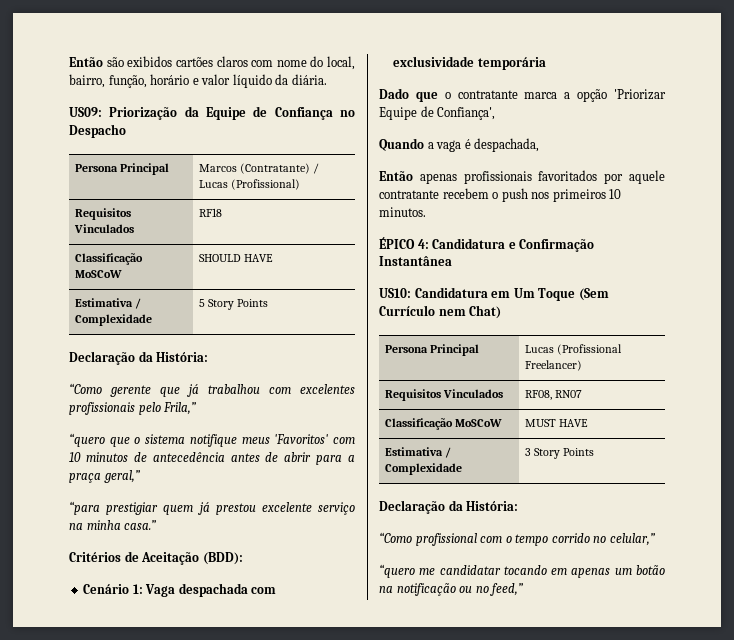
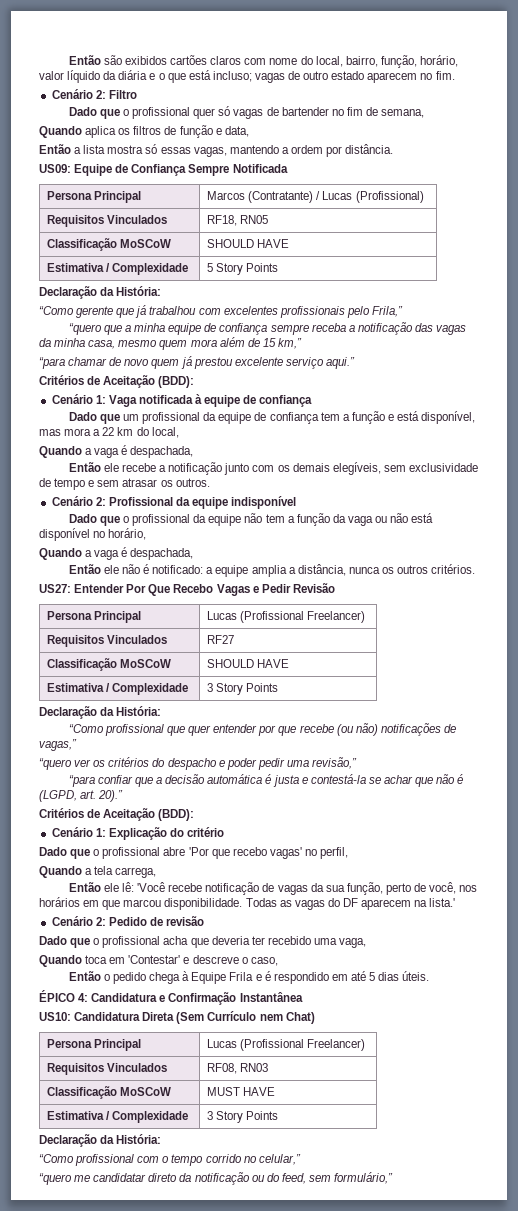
[150,74,199,85] horário e -> [420,55,459,67] horário,
[291,74,327,85] diária. -> [118,70,455,83] [51,89,137,99] [68,106,425,119] [39,125,249,138] [39,144,394,157] diária e o que está incluso; vagas de outro estado aparecem no fim. // Cenário 2: Filtro // Dado que o profissional quer só vagas de bartender no fim de semana, // Quando aplica os filtros de função e data, // Então a lista mostra só essas vagas, mantendo a ordem por distância.
[109,106,199,120] Priorização da -> (71, 168) none
[340,110,356,117] [69,124,126,138] no Despacho -> [188,164,288,176] Sempre Notificada
[198,208,222,217] RF18 -> [207,215,269,226] RF18, RN05
[134,434,356,447] [69,452,355,465] [69,470,140,483] [69,501,159,515] o sistema notifique meus 'Favoritos' com 10 minutos de antecedência antes de abrir para a praça geral,” // “para prestigiar -> [125,322,467,335] [39,337,302,350] [39,357,150,369] a minha equipe de confiança sempre receba a notificação das vagas da minha casa, mesmo quem mora além de 15 km,” // “para chamar de novo
[69,520,157,530] na minha casa.” -> [325,357,355,369] aqui.”
[178,583,277,597] [393,56,546,70] [379,88,666,102] [379,106,496,120] [379,138,540,152] [379,170,665,184] [379,188,622,202] [379,207,426,217] despachada com exclusividade temporária // Dado que o contratante marca a opção 'Priorizar Equipe de Confiança', // Quando a vaga é despachada, // Então apenas profissionais favoritados por aquele contratante recebem o push nos primeiros 10 minutos. -> [138,394,313,407] [68,411,476,424] [39,427,179,438] [39,445,194,458] [68,462,479,475] [39,478,210,490] [51,496,297,509] [68,513,434,526] [39,528,147,541] [39,547,194,560] [68,564,476,577] [39,583,335,596] [47,611,142,623] [207,611,366,623] [47,635,168,647] [207,635,235,644] [47,658,172,671] [207,659,290,668] [47,683,189,695] [207,683,279,695] [39,706,162,719] [68,723,457,736] [39,739,77,751] [39,757,358,770] [68,774,464,787] [39,790,124,802] [39,808,195,821] [51,827,225,840] [39,847,349,859] [39,866,157,878] [68,882,478,895] [39,897,456,910] [51,916,205,926] [39,936,367,948] [39,955,278,967] [68,971,430,984] notificada à equipe de confiança // Dado que um profissional da equipe de confiança tem a função e está disponível, mas mora a 22 km do local, // Quando a vaga é despachada, // Então ele recebe a notificação junto com os demais elegíveis, sem exclusividade de tempo e sem atrasar os outros. // Cenário 2: Profissional da equipe indisponível // Dado que o profissional da equipe não tem a função da vaga ou não está disponível no horário, // Quando a vaga é despachada, // Então ele não é notificado: a equipe amplia a distância, nunca os outros critérios. // US27: Entender Por Que Recebo Vagas e Pedir Revisão // Persona Principal | Lucas (Profissional Freelancer) // Requisitos Vinculados | RF27 // Classificação MoSCoW | SHOULD HAVE // Estimativa / Complexidade | 3 Story Points // Declaração da História: // “Como profissional que quer entender por que recebe (ou não) notificações de vagas,” // “quero ver os critérios do despacho e poder pedir uma revisão,” // “para confiar que a decisão automática é justa e contestá-la se achar que não é (LGPD, art. 20).” // Critérios de Aceitação (BDD): // Cenário 1: Explicação do critério // Dado que o profissional abre 'Por que recebo vagas' no perfil, // Quando a tela carrega, // Então ele lê: 'Você recebe notificação de vagas da sua função, perto de você, nos horários em que marcou disponibilidade. Todas as vagas do DF aparecem na lista.' // Cenário 2: Pedido de revisão // Dado que o profissional acha que deveria ter recebido uma vaga, // Quando toca em 'Contestar' e descreve o caso, // Então o pedido chega à Equipe Frila e é respondido em até 5 dias úteis.
[491,288,576,301] em Um Toque -> [142,1012,175,1021] Direta
[555,390,583,398] RN07 -> [240,1063,269,1072] RN03
[503,565,665,578] [379,583,524,596] tocando em apenas um botão na notificação ou no feed,” -> [148,1172,394,1185] direto da notificação ou do feed, sem formulário,”

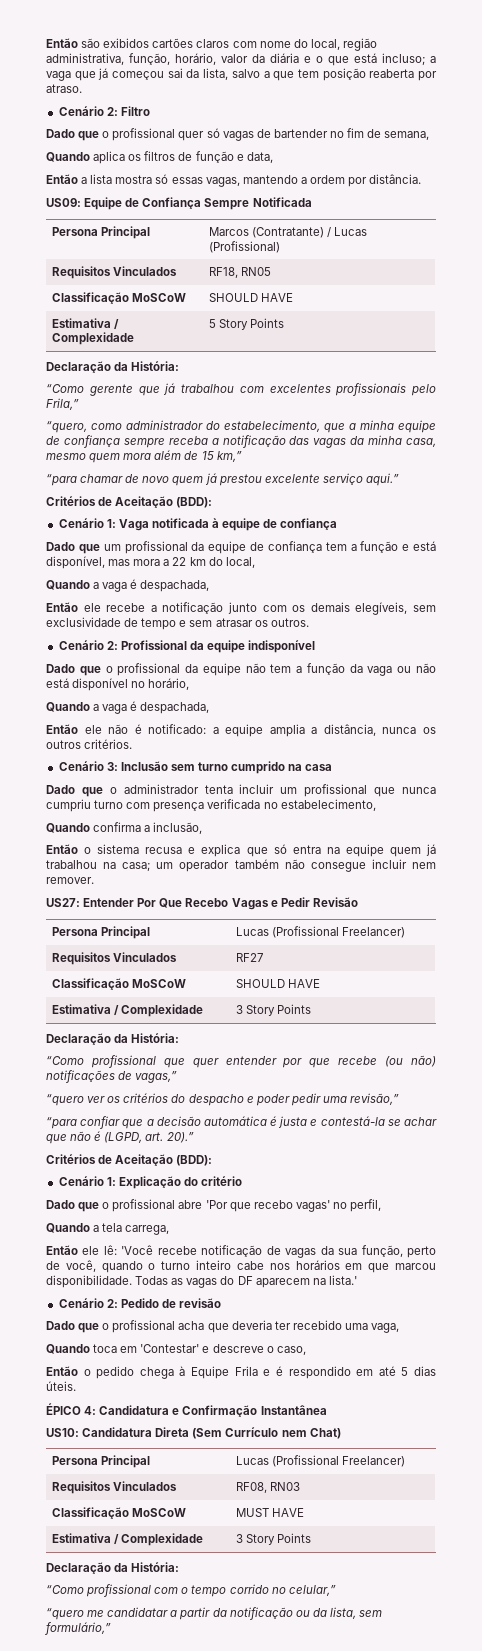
[345,56,378,67] bairro, -> [342,38,377,51] [46,53,124,65] região administrativa,
[67,70,101,83] líquido -> (248, 58) none
[254,71,455,83] vagas de outro estado aparecem no fim. -> [430,56,436,63] [46,68,437,81] [46,84,82,93] a vaga que já começou sai da lista, salvo a que tem posição reaberta por atraso.
[68,323,102,335] “quero -> [46,420,320,433] “quero, como administrador do estabelecimento,
(476, 569) none -> [58,761,333,774] [46,784,437,797] [46,799,376,812] [46,822,203,834] [46,844,436,857] [46,859,436,872] [46,877,94,884] // Cenário 3: Inclusão sem turno cumprido na casa // Dado que o administrador tenta incluir um profissional que nunca cumpriu turno com presença verificada no estabelecimento, // Quando confirma a inclusão, // Então o sistema recusa e explica que só entra na equipe quem já trabalhou na casa; um operador também não consegue incluir nem remover.
(457, 888) none -> [101,1260,264,1273] quando o turno inteiro cabe
[148,1173,178,1182] direto -> [170,1607,211,1620] a partir
[266,1173,306,1184] do feed, -> [312,1607,356,1619] da lista,

